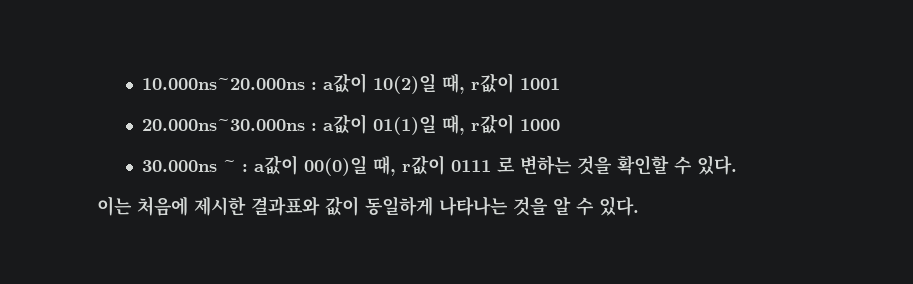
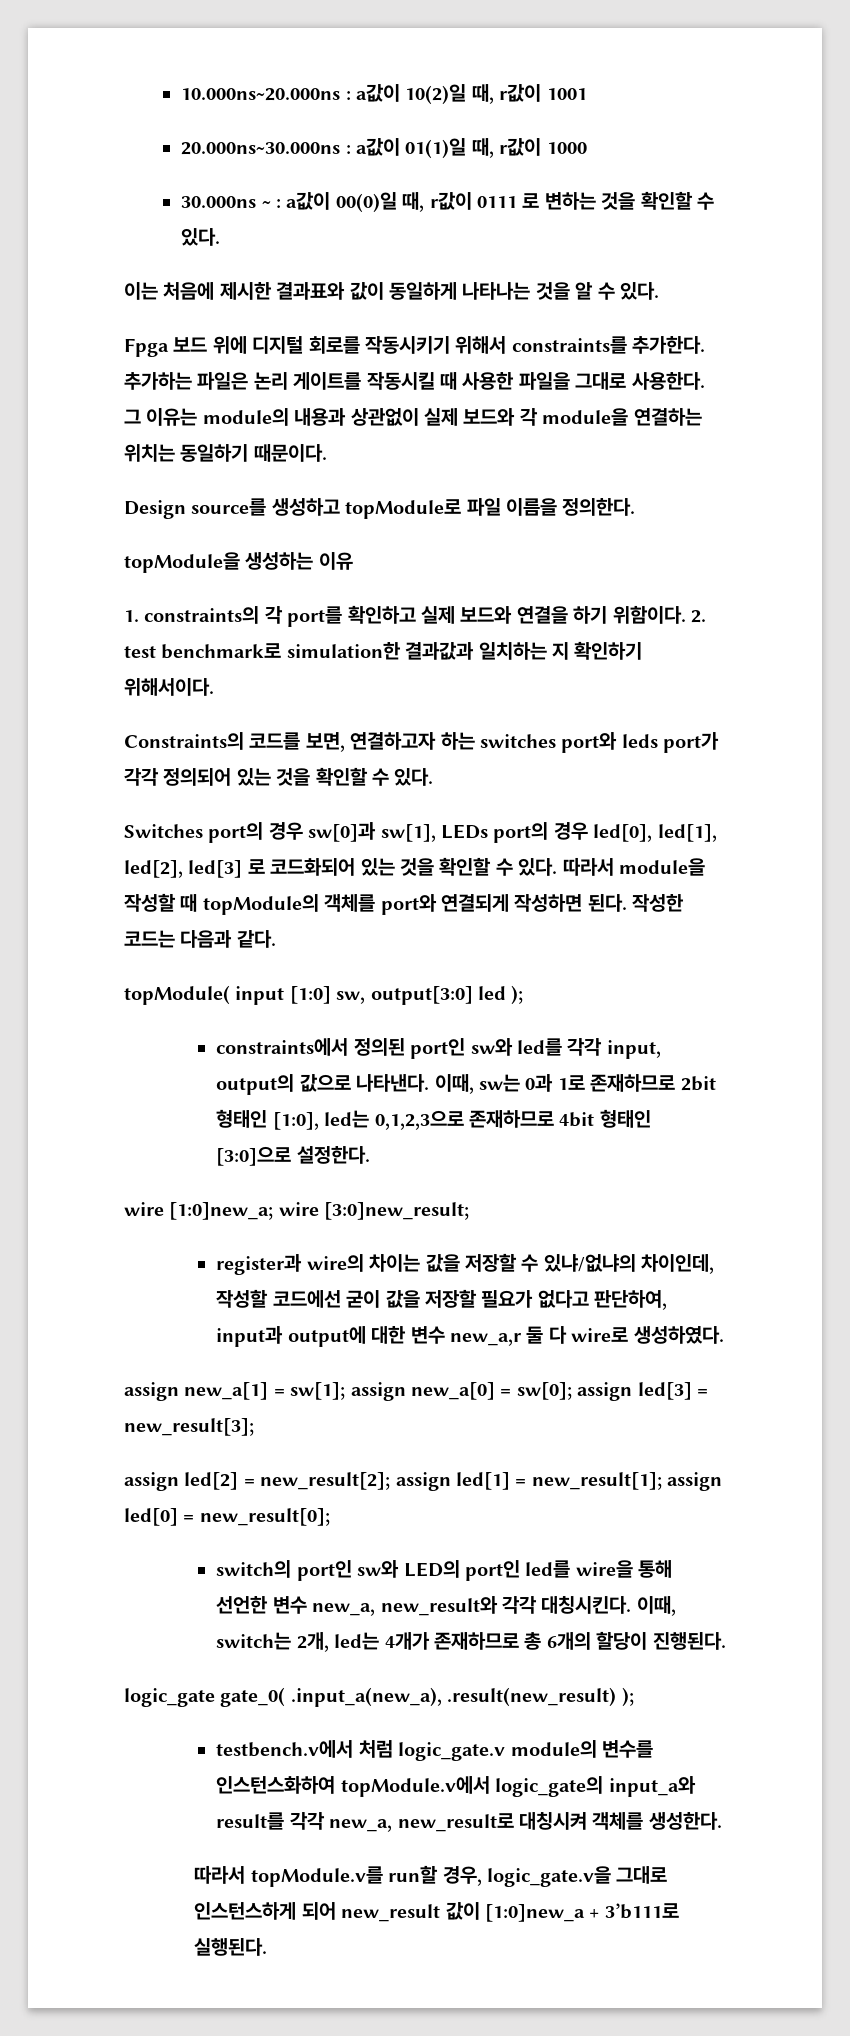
(639, 206) none -> [124,336,706,357] [124,372,705,390] [124,408,702,426] [124,444,327,462] [124,498,636,519] [124,552,353,573] [124,605,706,627] [124,641,643,660] [124,678,214,696] [124,732,720,753] [124,767,434,786] [124,822,717,843] [124,857,705,878] [124,893,685,915] [124,930,276,948] [124,985,524,1005] [216,1038,661,1059] [216,1074,716,1095] [216,1109,651,1130] [216,1146,370,1166] [124,1202,470,1220] [216,1253,715,1275] [216,1289,668,1310] [216,1326,724,1347] [124,1382,708,1401] [124,1418,254,1436] [124,1472,723,1491] [124,1508,330,1526] [216,1560,673,1581] [216,1596,676,1616] [216,1631,726,1652] [124,1687,634,1707] [216,1740,654,1761] [216,1776,696,1797] [216,1812,722,1832] [194,1865,668,1887] [194,1902,679,1922] [194,1938,268,1956] // Fpga 보드 위에 디지털 회로를 작동시키기 위해서 constraints를 추가한다. 추가하는 파일은 논리 게이트를 작동시킬 때 사용한 파일을 그대로 사용한다. 그 이유는 module의 내용과 상관없이 실제 보드와 각 module을 연결하는 위치는 동일하기 때문이다. // Design source를 생성하고 topModule로 파일 이름을 정의한다. // topModule을 생성하는 이유 // 1. constraints의 각 port를 확인하고 실제 보드와 연결을 하기 위함이다. 2. test benchmark로 simulation한 결과값과 일치하는 지 확인하기 위해서이다. // Constraints의 코드를 보면, 연결하고자 하는 switches port와 leds port가 각각 정의되어 있는 것을 확인할 수 있다. // Switches port의 경우 sw[0]과 sw[1], LEDs port의 경우 led[0], led[1], led[2], led[3] 로 코드화되어 있는 것을 확인할 수 있다. 따라서 module을 작성할 때 topModule의 객체를 port와 연결되게 작성하면 된다. 작성한 코드는 다음과 같다. // topModule( input [1:0] sw, output[3:0] led ); // constraints에서 정의된 port인 sw와 led를 각각 input, output의 값으로 나타낸다. 이때, sw는 0과 1로 존재하므로 2bit 형태인 [1:0], led는 0,1,2,3으로 존재하므로 4bit 형태인 [3:0]으로 설정한다. // wire [1:0]new_a; wire [3:0]new_result; // register과 wire의 차이는 값을 저장할 수 있냐/없냐의 차이인데, 작성할 코드에선 굳이 값을 저장할 필요가 없다고 판단하여, input과 output에 대한 변수 new_a,r 둘 다 wire로 생성하였다. // assign new_a[1] = sw[1]; assign new_a[0] = sw[0]; assign led[3] = new_result[3]; // assign led[2] = new_result[2]; assign led[1] = new_result[1]; assign led[0] = new_result[0]; // switch의 port인 sw와 LED의 port인 led를 wire을 통해 선언한 변수 new_a, new_result와 각각 대칭시킨다. 이때, switch는 2개, led는 4개가 존재하므로 총 6개의 할당이 진행된다. // logic_gate gate_0( .input_a(new_a), .result(new_result) ); // testbench.v에서 처럼 logic_gate.v module의 변수를 인스턴스화하여 topModule.v에서 logic_gate의 input_a와 result를 각각 new_a, new_result로 대칭시켜 객체를 생성한다. // 따라서 topModule.v를 run할 경우, logic_gate.v을 그대로 인스턴스하게 되어 new_result 값이 [1:0]new_a + 3’b111로 실행된다.

